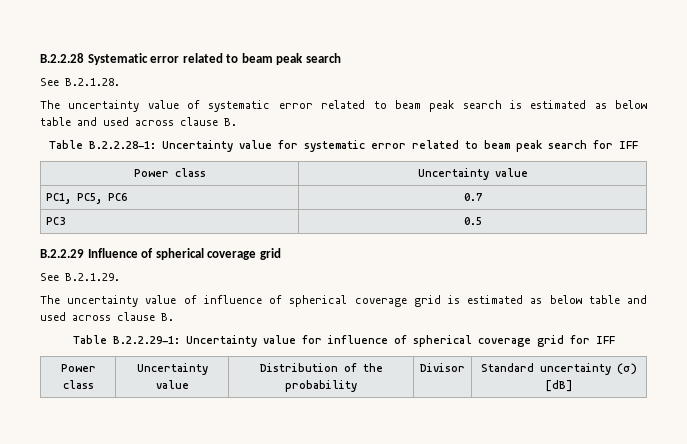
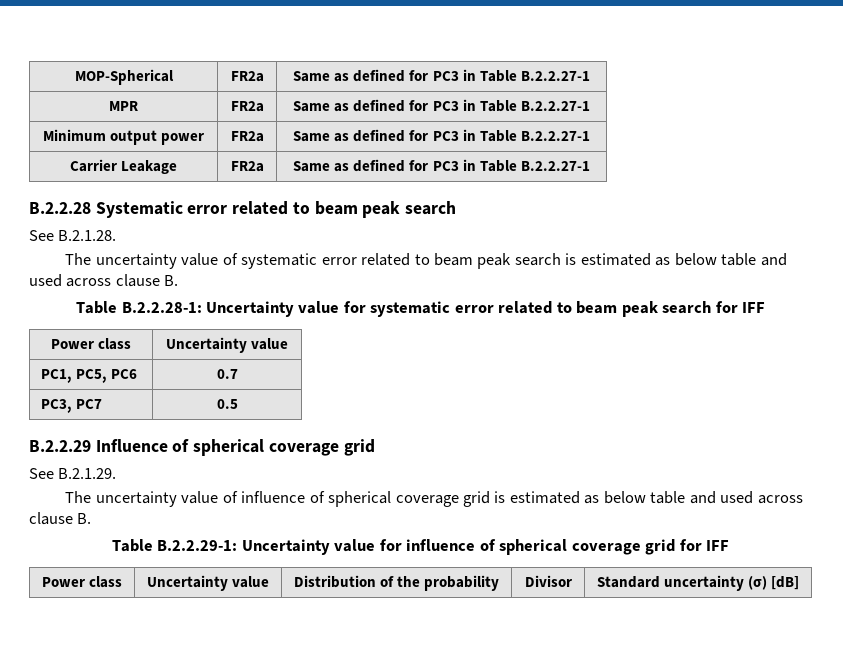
(40, 58) none -> [74,69,174,85] [230,71,264,82] [293,69,590,82] [109,101,138,111] [230,101,264,112] [293,99,590,112] [42,129,205,145] [230,131,264,142] [293,129,590,142] [69,159,178,174] [230,161,264,172] [293,159,590,172] MOP-Spherical | FR2a | Same as defined for PC3 in Table B.2.2.27-1 // MPR | FR2a | Same as defined for PC3 in Table B.2.2.27-1 // Minimum output power | FR2a | Same as defined for PC3 in Table B.2.2.27-1 // Carrier Leakage | FR2a | Same as defined for PC3 in Table B.2.2.27-1 //
[45,217,65,225] PC3 -> [41,399,103,413] PC3, PC7

